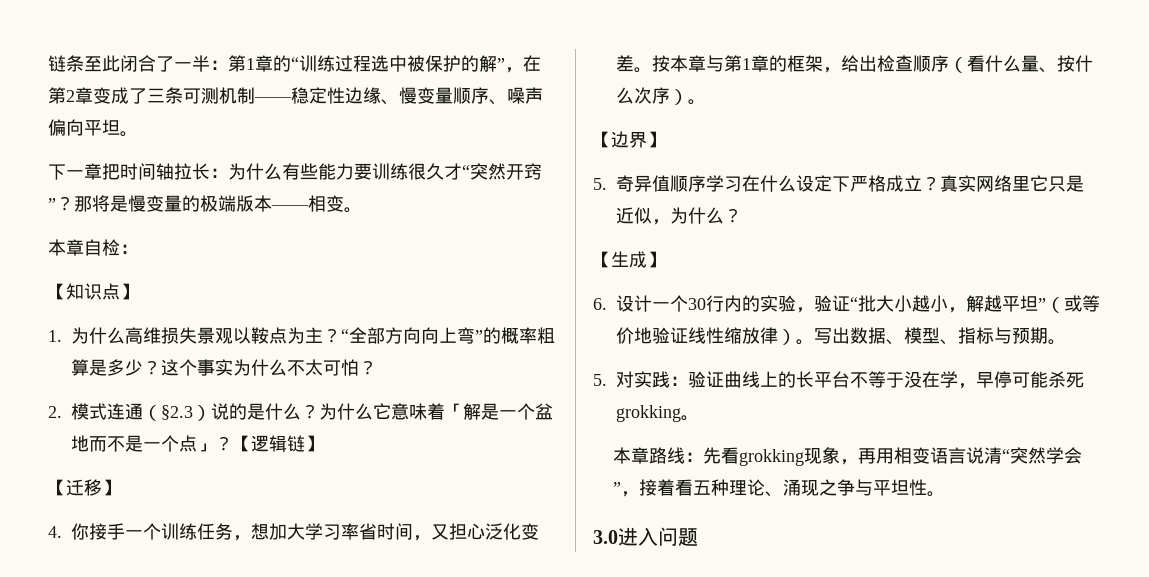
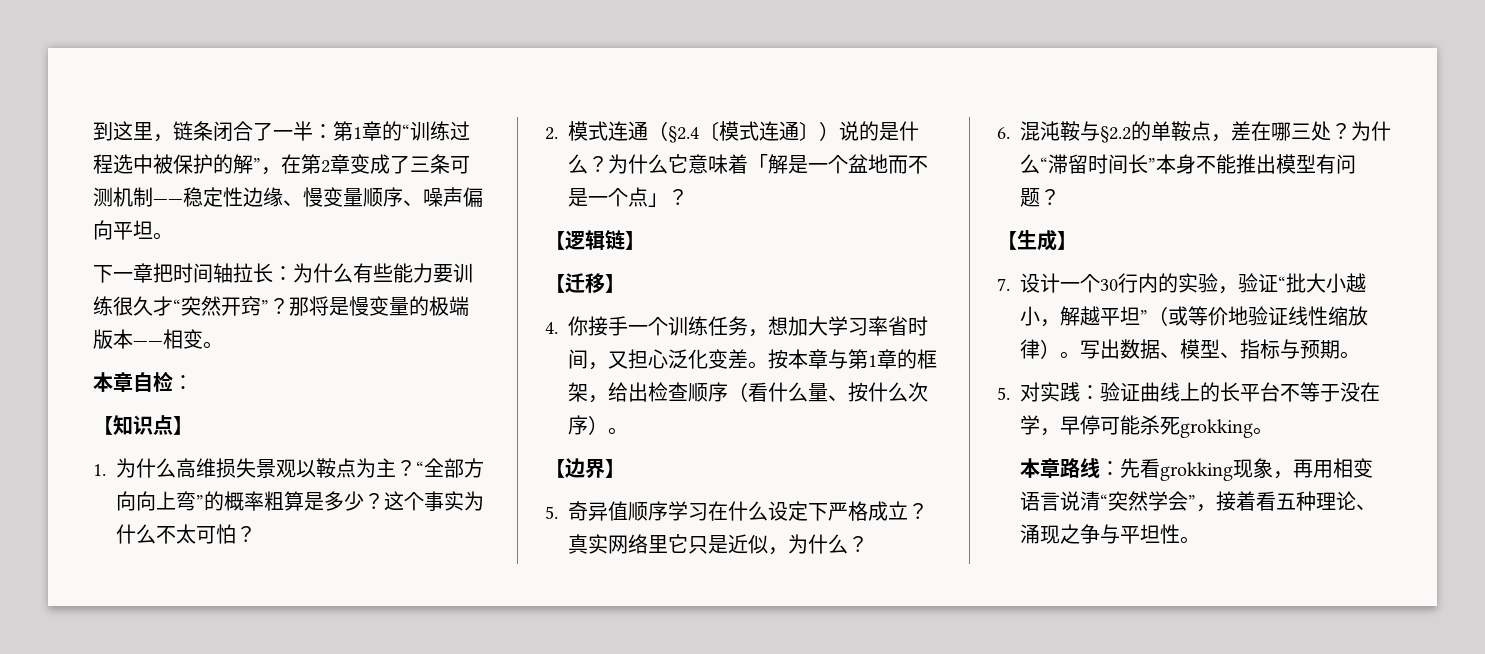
[48,55,120,72] 链条至此 -> [93,121,213,142] 到这里，链条
[161,405,193,420] §2.3 -> [668,121,819,143] §2.4〔模式连通〕
(233, 443) none -> (688, 197) //
(742, 215) none -> [997,121,1391,143] [1020,154,1356,174] [1020,188,1060,207] // 6.混沌鞍与§2.2的单鞍点，差在哪三处？为什么“滞留时间长”本身不能推出模型有问题？
[593,298,607,310] 6. -> [997,278,1010,291] 7.
[593,527,698,546] // 3.0进入问题 -> (1200, 540) none

